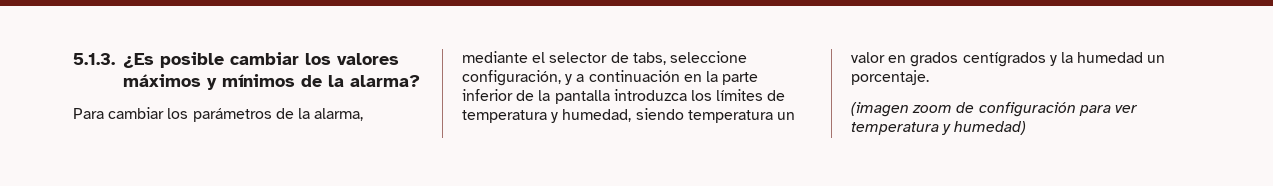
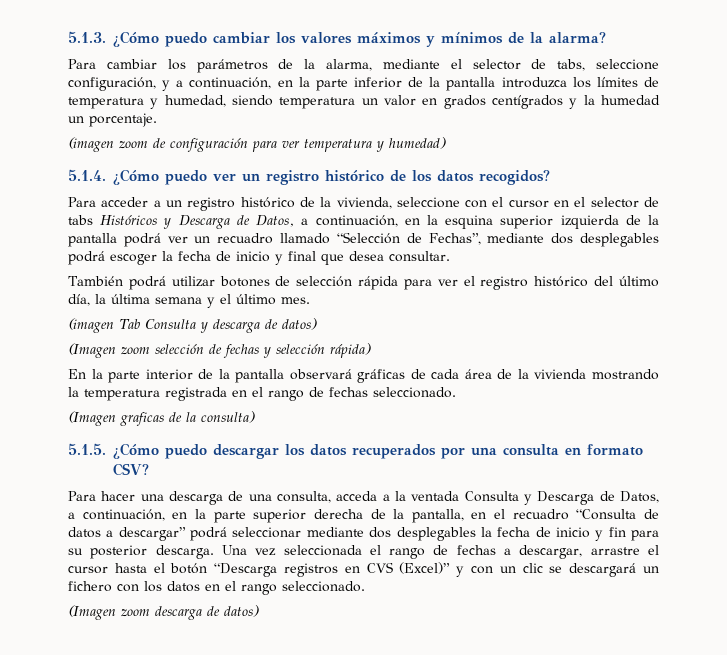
[122,52,224,68] ¿Es posible -> [113,31,207,48] ¿Cómo puedo
[588,70,680,82] continuación -> [189,77,272,89] continuación,
(1027, 128) none -> [68,169,550,186] [68,197,659,211] [68,215,659,229] [68,232,659,247] [68,251,450,265] [68,276,659,290] [68,294,310,308] [68,318,317,333] [68,343,371,358] [68,369,660,383] [68,387,456,401] [68,411,255,426] [68,443,643,460] [113,463,149,476] [68,491,659,505] [68,509,660,523] [68,527,659,541] [68,545,659,559] [68,562,659,577] [68,581,365,595] [68,605,259,620] // 5.1.4. ¿Cómo puedo ver un registro histórico de los datos recogidos? // Para acceder a un registro histórico de la vivienda, seleccione con el cursor en el selector de tabs Históricos y Descarga de Datos, a continuación, en la esquina superior izquierda de la pantalla podrá ver un recuadro llamado “Selección de Fechas”, mediante dos desplegables podrá escoger la fecha de inicio y final que desea consultar. // También podrá utilizar botones de selección rápida para ver el registro histórico del último día, la última semana y el último mes. // (imagen Tab Consulta y descarga de datos) // (Imagen zoom selección de fechas y selección rápida) // En la parte interior de la pantalla observará gráficas de cada área de la vivienda mostrando la temperatura registrada en el rango de fechas seleccionado. // (Imagen graficas de la consulta) // 5.1.5. ¿Cómo puedo descargar los datos recuperados por una consulta en formato CSV? // Para hacer una descarga de una consulta, acceda a la ventada Consulta y Descarga de Datos, a continuación, en la parte superior derecha de la pantalla, en el recuadro “Consulta de datos a descargar” podrá seleccionar mediante dos desplegables la fecha de inicio y fin para su posterior descarga. Una vez seleccionada el rango de fechas a descargar, arrastre el cursor hasta el botón “Descarga registros en CVS (Excel)” y con un clic se descargará un fichero con los datos en el rango seleccionado. // (Imagen zoom descarga de datos)

